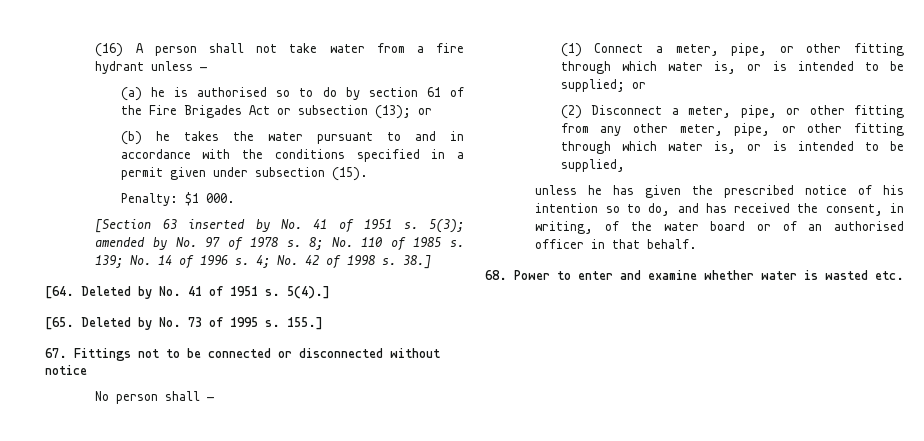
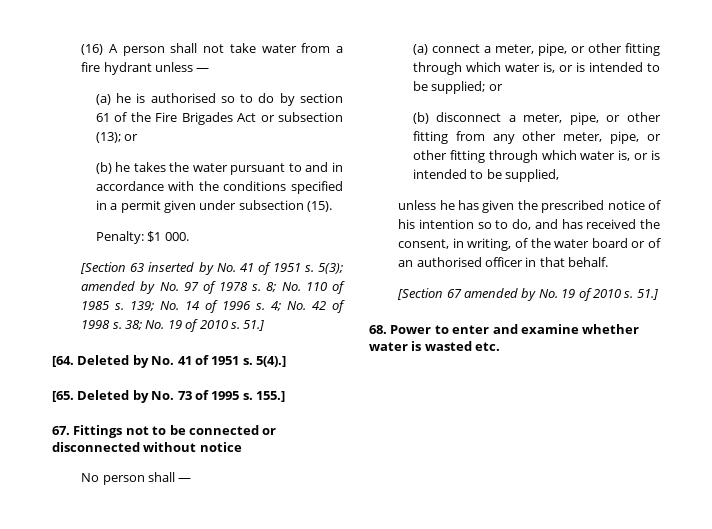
[403,255,432,269] 38.] -> [125,319,265,332] 38; No. 19 of 2010 s. 51.]
[560,43,644,57] (1) Connect -> [412,44,480,55] (a) connect
[560,105,663,119] (2) Disconnect -> [412,112,502,124] (b) disconnect
(698, 244) none -> [397,288,658,301] // [Section 67 amended by No. 19 of 2010 s. 51.]

